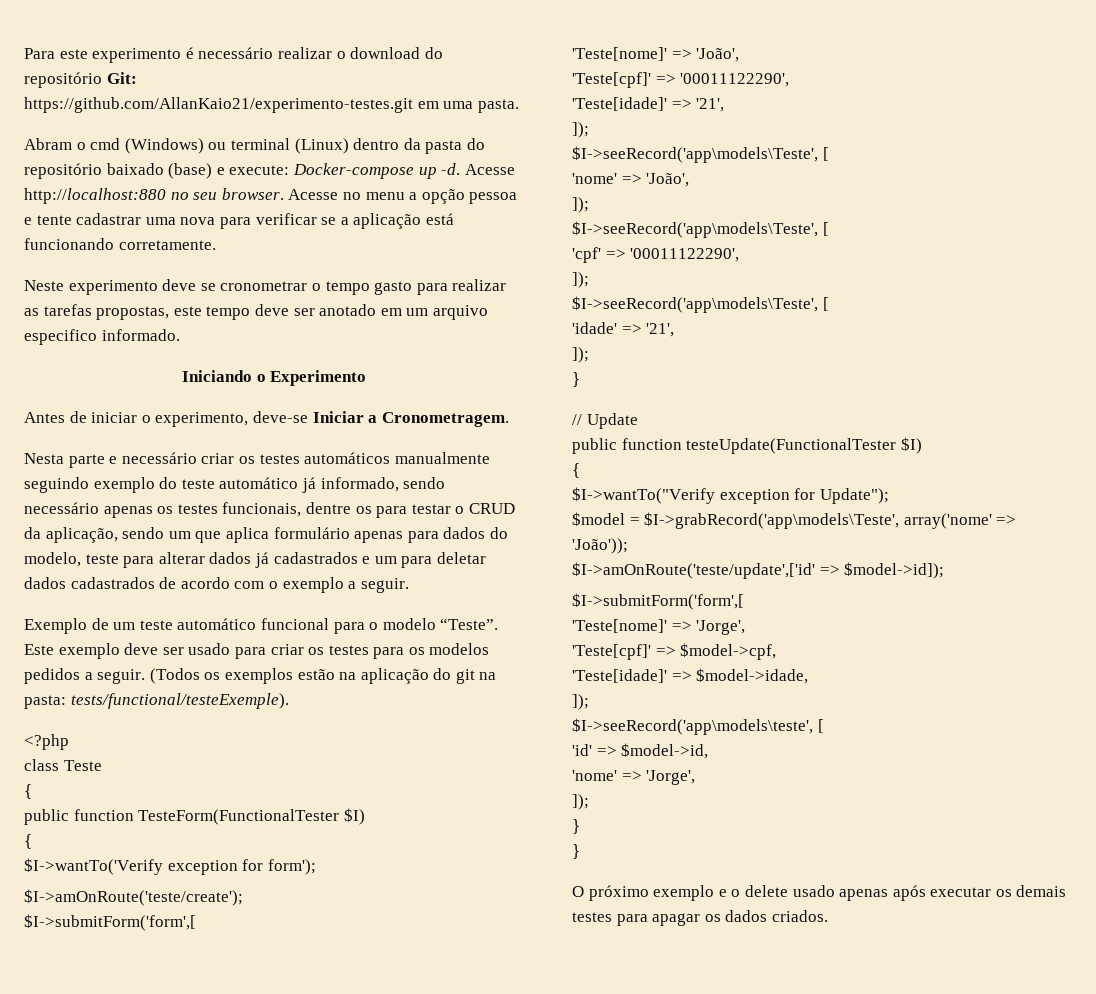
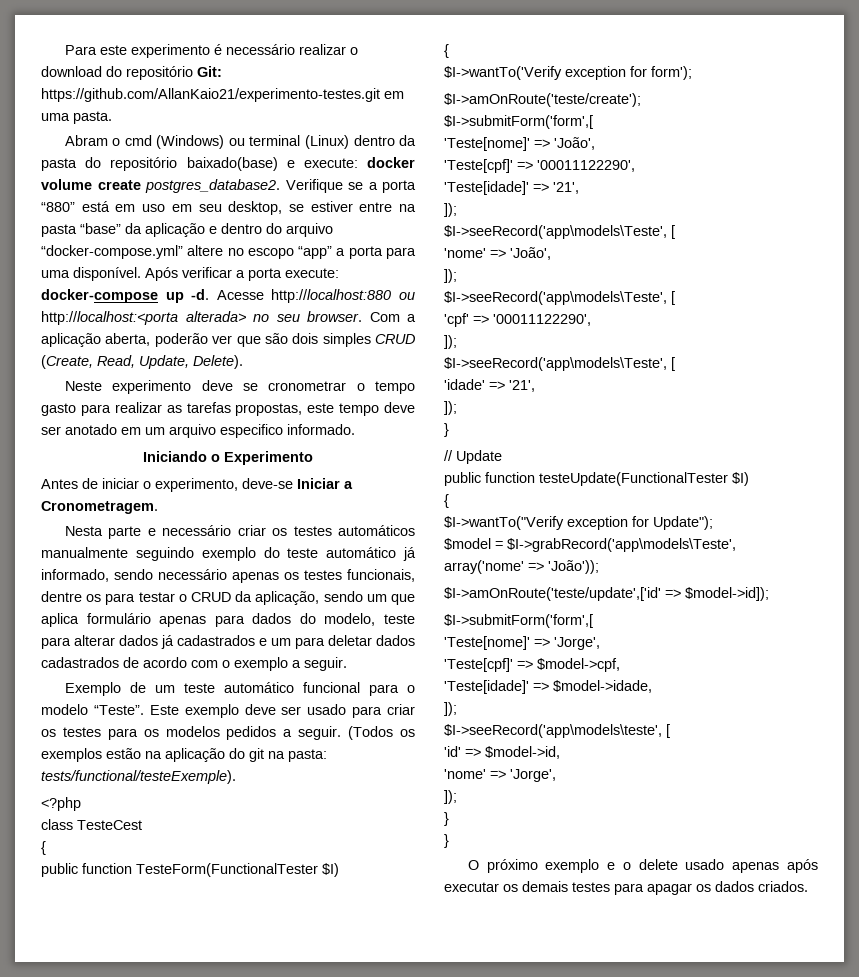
[106,163,515,179] [24,188,518,204] [24,213,454,229] [24,238,216,250] baixado (base) e execute: Docker-compose up -d. Acesse http://localhost:880 no seu browser. Acesse no menu a opção pessoa e tente cadastrar uma nova para verificar se a aplicação está funcionando corretamente. -> [186,157,415,171] [41,179,416,193] [41,201,416,215] [41,223,333,237] [41,245,416,259] [41,267,339,281] [41,289,415,303] [41,311,416,325] [41,333,415,347] [41,355,243,369] baixado(base) e execute: docker volume create postgres_database2. Verifique se a porta “880” está em uso em seu desktop, se estiver entre na pasta “base” da aplicação e dentro do arquivo “docker-compose.yml” altere no escopo “app” a porta para uma disponível. Após verificar a porta execute: docker-compose up -d. Acesse http://localhost:880 ou http://localhost:<porta alterada> no seu browser. Com a aplicação aberta, poderão ver que são dois simples CRUD (Create, Read, Update, Delete).
[63,760,102,771] Teste -> [77,820,142,830] TesteCest

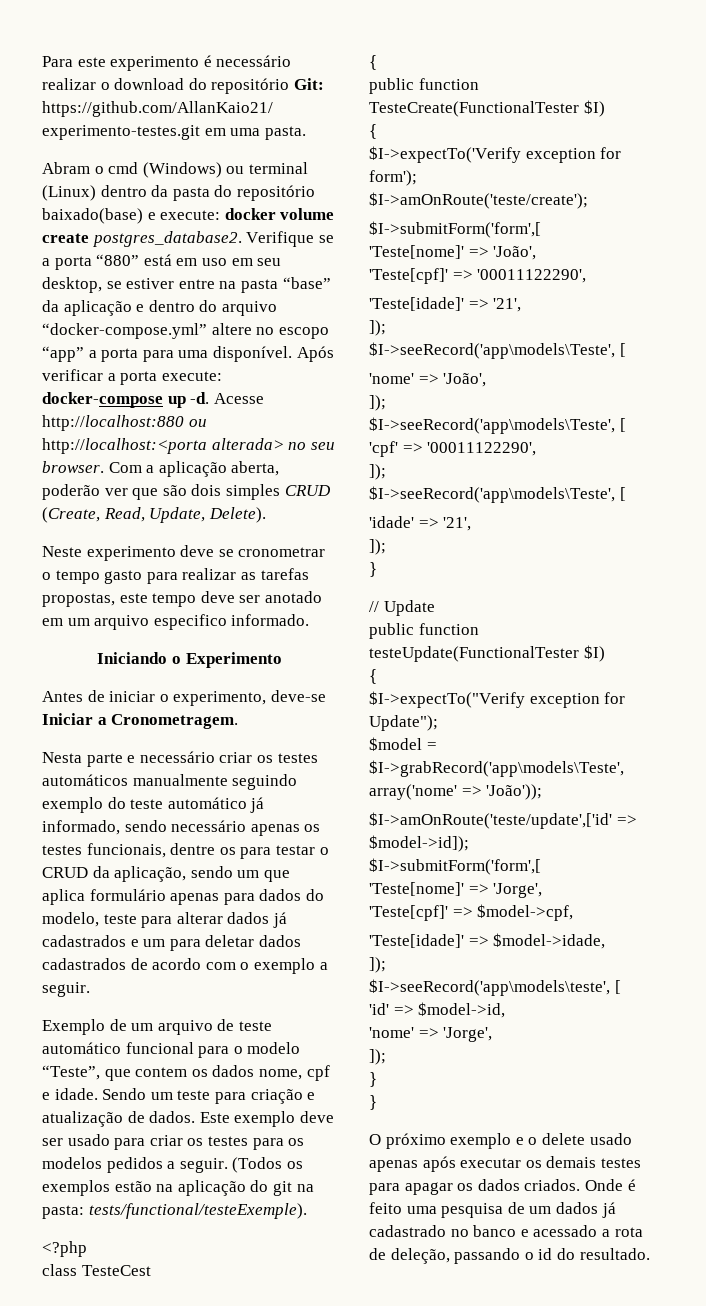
(175, 689) none -> [157,1019,235,1035] arquivo de
[93,705,144,715] “Teste”. -> [42,1065,330,1081] [42,1088,316,1104] [42,1111,196,1127] “Teste”, que contem os dados nome, cpf e idade. Sendo um teste para criação e atualização de dados.
[136,863,339,877] [444,44,449,58] [444,66,562,80] TesteForm(FunctionalTester $I) // { // $I->wantTo('Verify -> [369,100,605,117] [369,124,377,139] [369,146,521,163] TesteCreate(FunctionalTester $I) // { // $I->expectTo('Verify
[444,516,564,530] $I->wantTo("Verify -> [369,691,525,708] $I->expectTo("Verify
(808, 886) none -> [584,1179,636,1191] [369,1202,616,1218] [369,1225,643,1237] [369,1248,650,1264] Onde é feito uma pesquisa de um dados já cadastrado no banco e acessado a rota de deleção, passando o id do resultado.

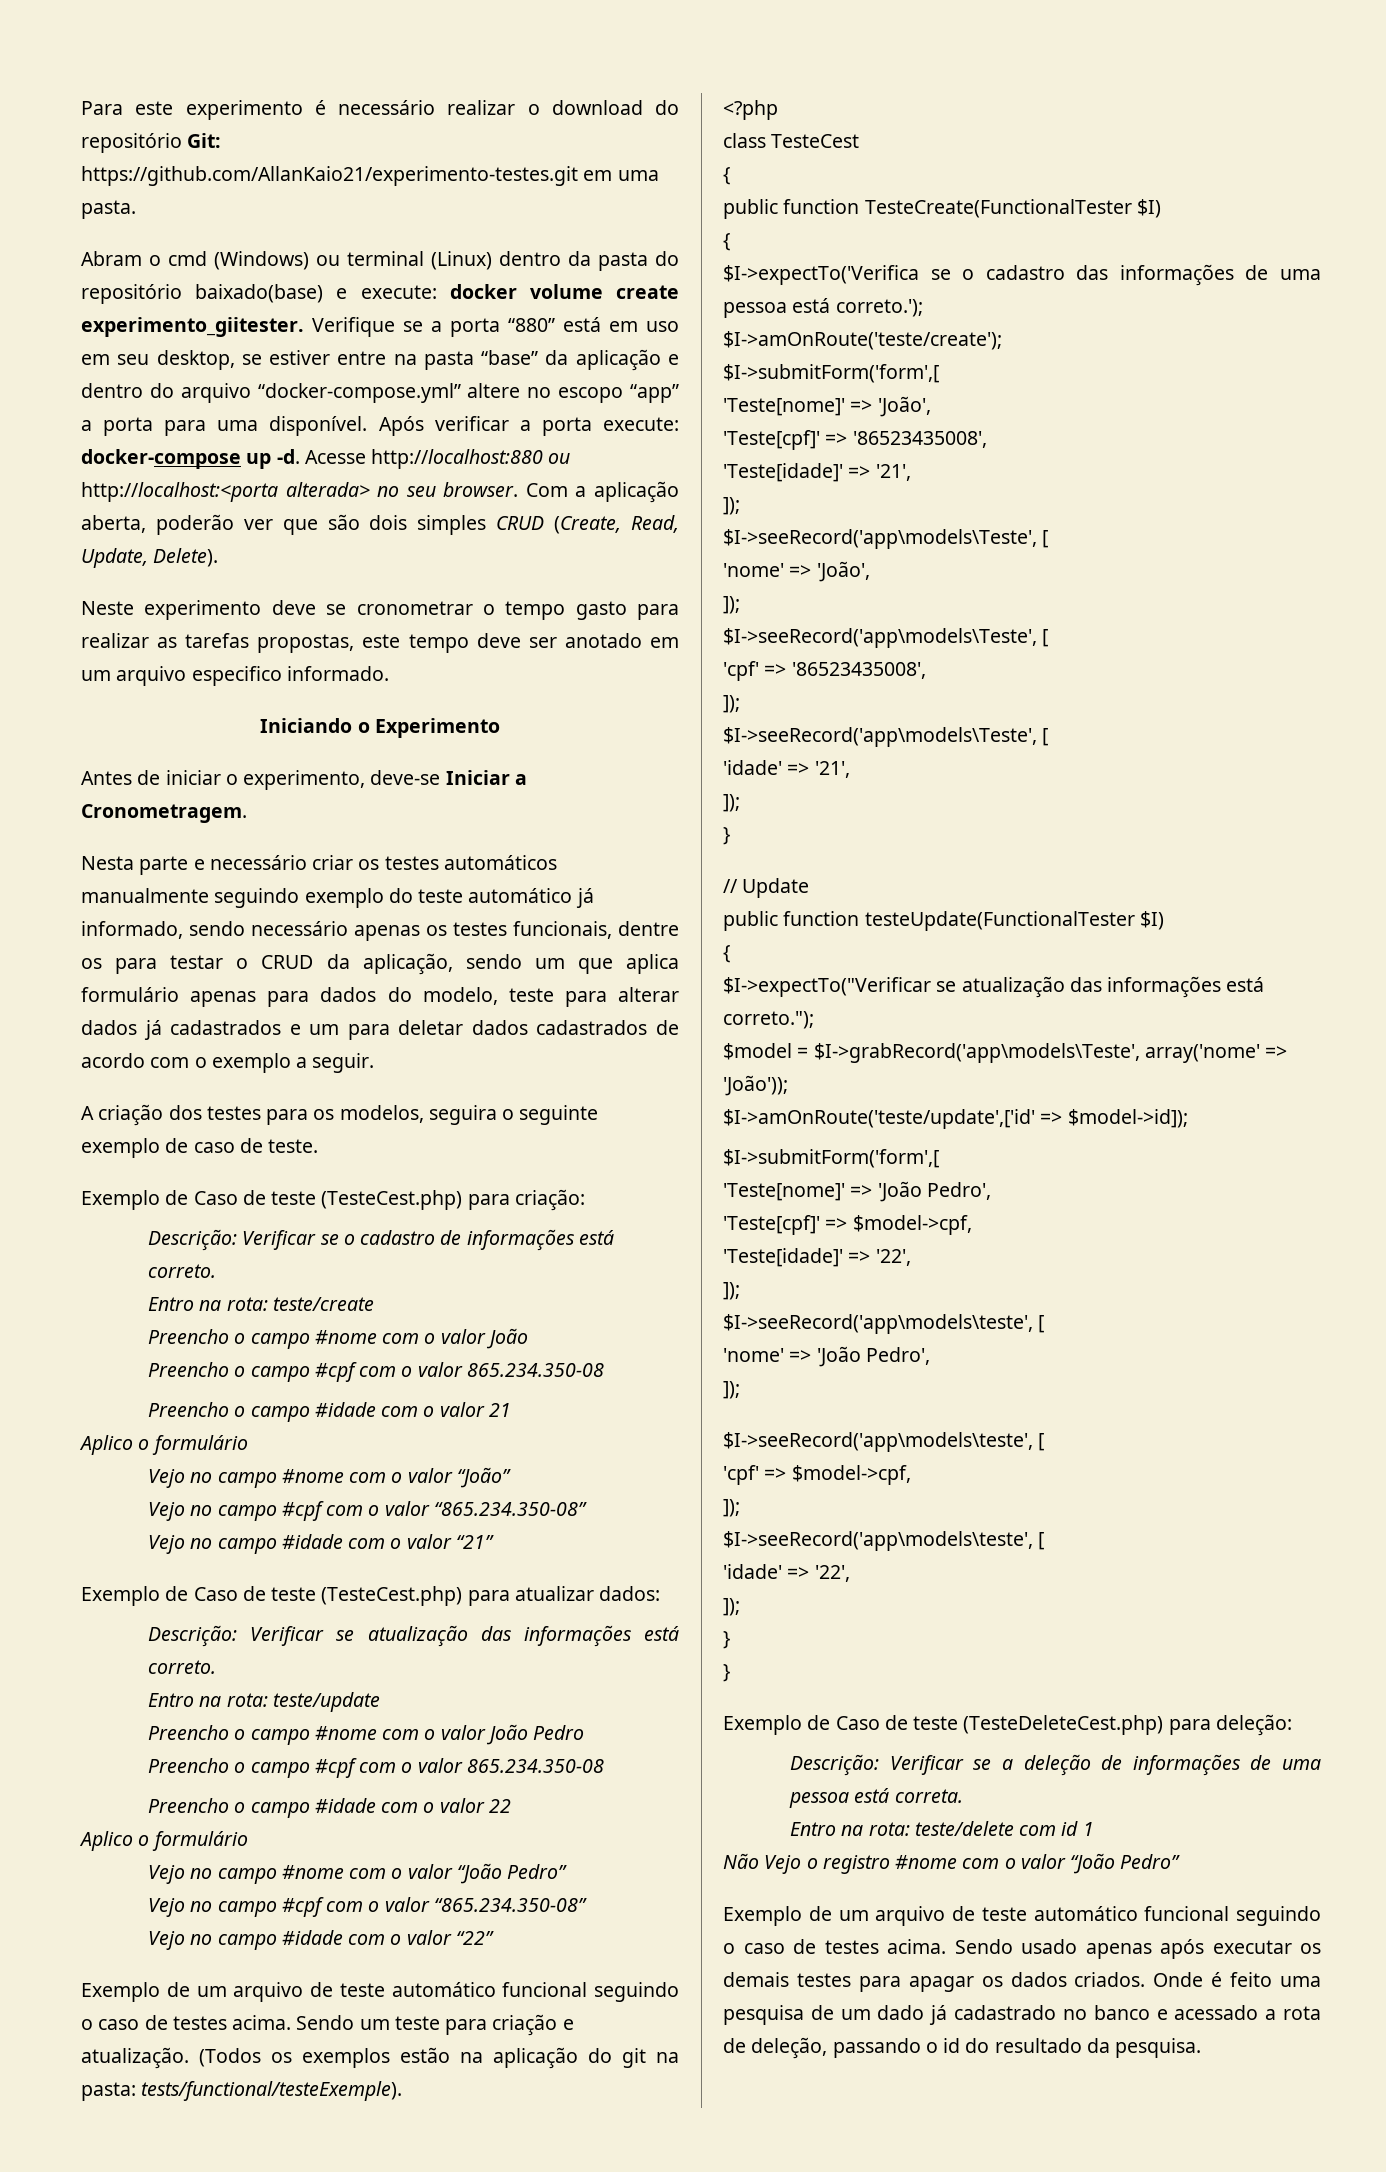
[92,231,242,247] postgres_database2. -> [81,317,304,337] experimento_giitester.
[42,1019,272,1035] [42,1042,301,1058] [42,1065,330,1081] [42,1088,98,1100] // Exemplo de um arquivo de teste automático funcional para o modelo “Teste”, que contem os dados nome, cpf e idade. -> [81,1104,599,1126] [81,1138,319,1158] [81,1189,585,1211] [148,1229,614,1251] [148,1264,217,1278] [148,1297,374,1311] [148,1328,528,1349] [148,1362,604,1382] [148,1402,511,1422] [79,1435,248,1455] [148,1467,511,1488] [148,1501,587,1521] [148,1534,494,1554] [81,1586,661,1606] [148,1625,679,1647] [148,1660,217,1674] [148,1692,380,1712] [148,1724,585,1745] [148,1758,604,1778] [148,1798,511,1818] [79,1831,248,1851] [148,1863,568,1884] [148,1897,587,1917] [148,1930,494,1950] [81,1982,679,2002] [81,2015,292,2030] // A criação dos testes para os modelos, seguira o seguinte exemplo de caso de teste. // Exemplo de Caso de teste (TesteCest.php) para criação: // Descrição: Verificar se o cadastro de informações está correto. // Entro na rota: teste/create // Preencho o campo #nome com o valor João // Preencho o campo #cpf com o valor 865.234.350-08 // Preencho o campo #idade com o valor 21 // Aplico o formulário // Vejo no campo #nome com o valor “João” // Vejo no campo #cpf com o valor “865.234.350-08” // Vejo no campo #idade com o valor “21” // Exemplo de Caso de teste (TesteCest.php) para atualizar dados: // Descrição: Verificar se atualização das informações está correto. // Entro na rota: teste/update // Preencho o campo #nome com o valor João Pedro // Preencho o campo #cpf com o valor 865.234.350-08 // Preencho o campo #idade com o valor 22 // Aplico o formulário // Vejo no campo #nome com o valor “João Pedro” // Vejo no campo #cpf com o valor “865.234.350-08” // Vejo no campo #idade com o valor “22” // Exemplo de um arquivo de teste automático funcional seguindo o caso de testes acima.
[42,1111,334,1127] [42,1134,305,1150] [42,1157,228,1173] atualização de dados. Este exemplo deve ser usado para criar os testes para os modelos pedidos a seguir. -> [81,2047,189,2069] atualização.
[369,146,622,163] [369,170,417,186] $I->expectTo('Verify exception for form'); -> [723,264,1321,286] [723,298,923,318] $I->expectTo('Verifica se o cadastro das informações de uma pessoa está correto.');
[477,269,587,283] '00011122290', -> [852,431,987,448] '86523435008',
[427,442,537,456] '00011122290', -> [791,662,926,679] '86523435008',
[369,691,626,708] [369,715,438,731] $I->expectTo("Verify exception for Update"); -> [723,976,1265,998] [723,1011,814,1029] $I->expectTo("Verificar se atualização das informações está correto.");
[493,883,543,898] 'Jorge', -> [877,1181,991,1202] 'João Pedro',
[493,933,606,949] [369,957,386,973] [369,979,621,996] [369,1002,506,1018] [369,1027,493,1042] [369,1049,386,1065] [369,1072,377,1087] [369,1095,377,1110] [369,1133,585,1149] $model->idade, // ]); // $I->seeRecord('app\models\teste', [ // 'id' => $model->id, // 'nome' => 'Jorge', // ]); // } // } // O próximo exemplo e o delete -> [875,1249,911,1266] [723,1282,740,1300] [723,1314,1045,1334] [723,1346,930,1367] [723,1381,740,1399] [723,1432,1045,1452] [723,1465,911,1485] [723,1499,740,1517] [723,1531,1045,1551] [723,1564,850,1582] [723,1598,740,1616] [723,1631,730,1649] [723,1664,730,1682] [723,1714,1292,1736] [790,1754,1321,1776] [789,1788,963,1808] [790,1821,1094,1836] [723,1853,1181,1874] [723,1906,1321,1926] [723,1939,1013,1954] '22', // ]); // $I->seeRecord('app\models\teste', [ // 'nome' => 'João Pedro', // ]); // $I->seeRecord('app\models\teste', [ // 'cpf' => $model->cpf, // ]); // $I->seeRecord('app\models\teste', [ // 'idade' => '22', // ]); // } // } // Exemplo de Caso de teste (TesteDeleteCest.php) para deleção: // Descrição: Verificar se a deleção de informações de uma pessoa está correta. // Entro na rota: teste/delete com id 1 // Não Vejo o registro #nome com o valor “João Pedro” // Exemplo de um arquivo de teste automático funcional seguindo o caso de testes acima. Sendo
[555,1202,598,1214] dados -> [877,2005,925,2020] dado
[579,1248,650,1260] resultado. -> [994,2038,1202,2058] resultado da pesquisa.

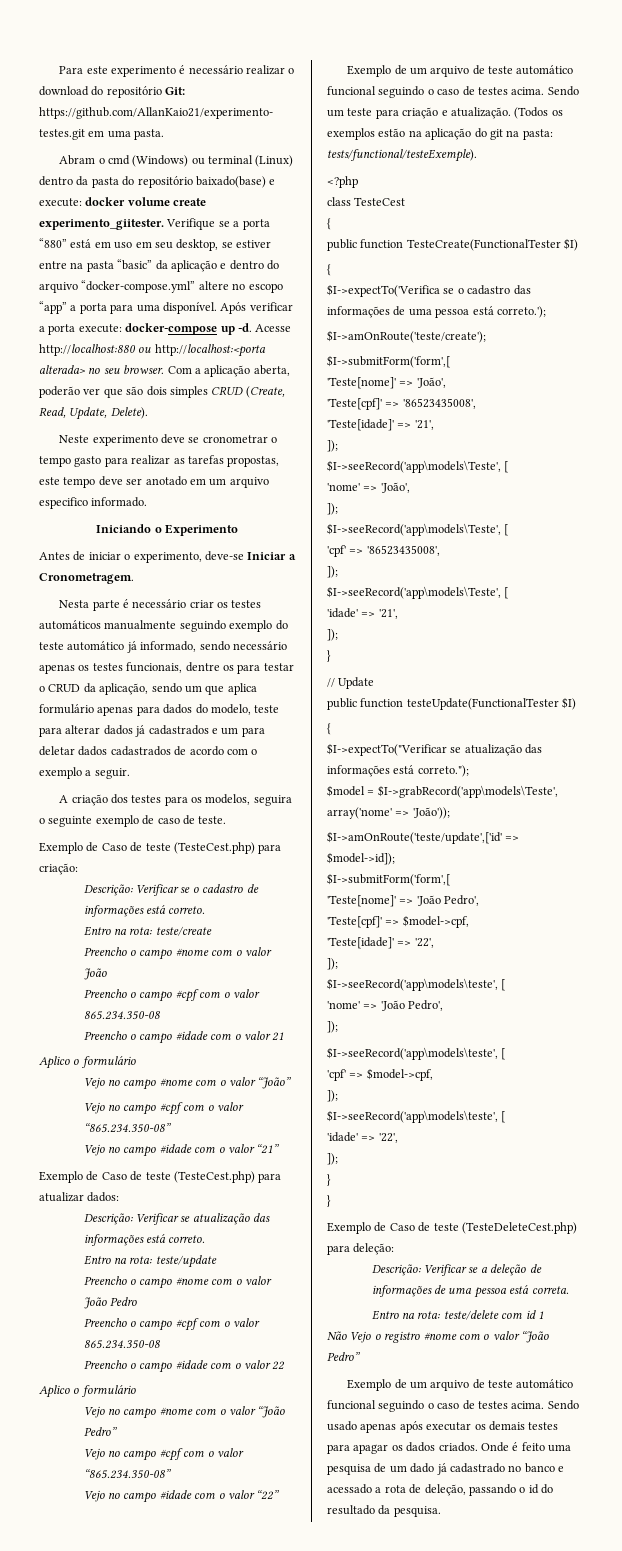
[481,350,539,365] “base” -> [117,259,153,270] “basic”
[193,859,205,870] e -> [122,599,129,608] é

